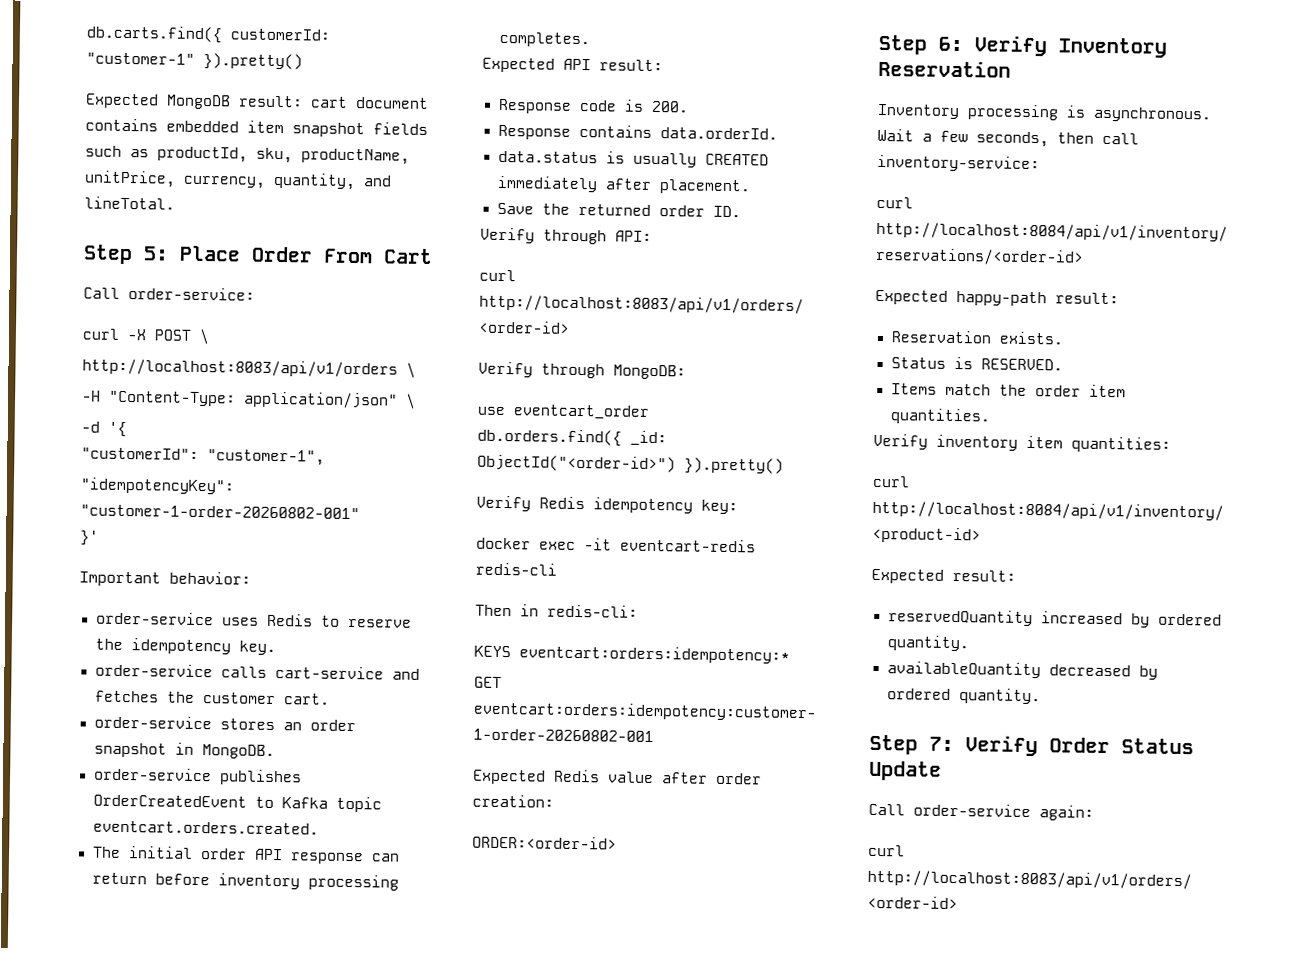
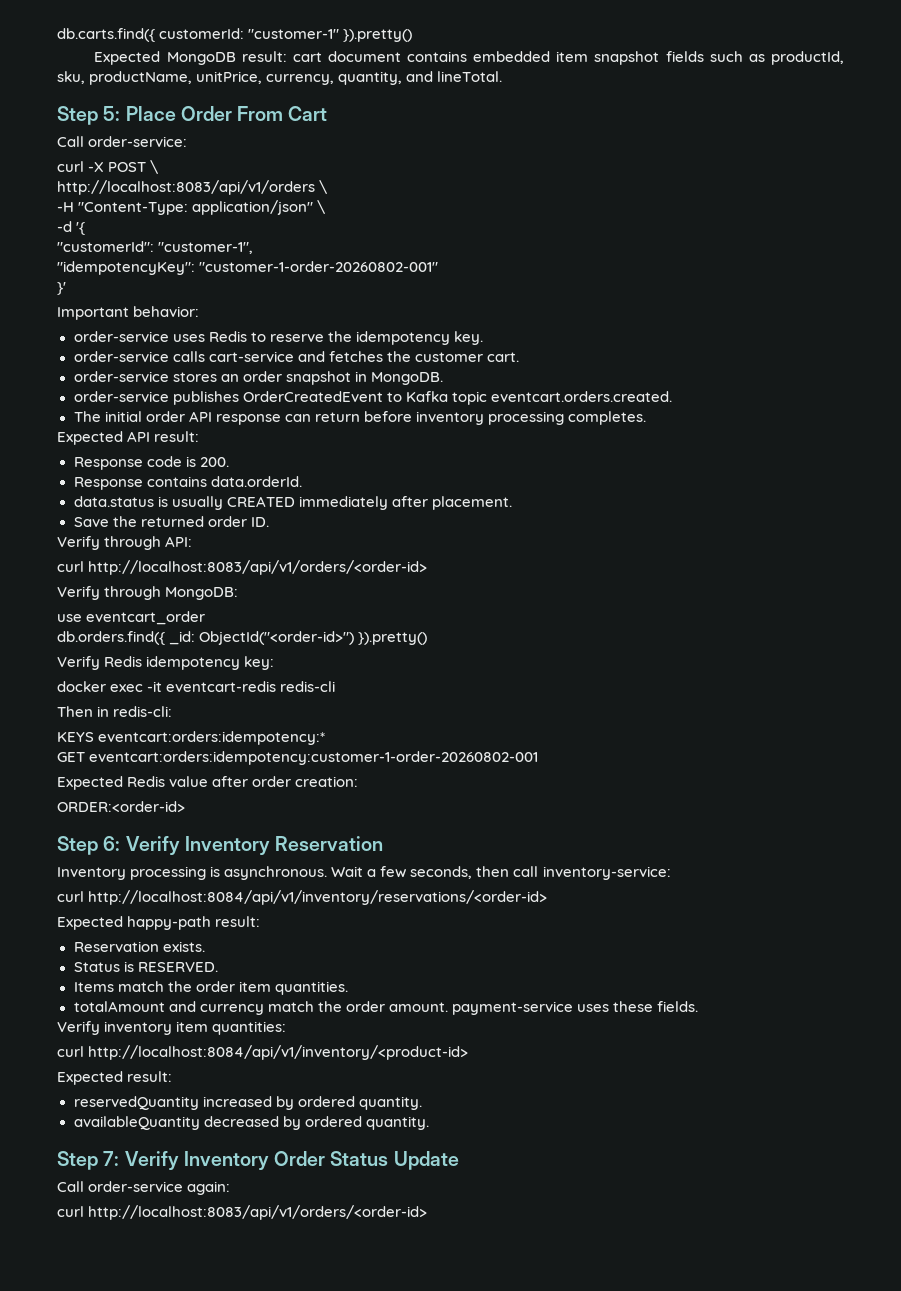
(991, 416) none -> [73,1001,698,1015] // totalAmount and currency match the order amount. payment-service uses these fields.
(1038, 746) none -> [183,1151,269,1170] Inventory

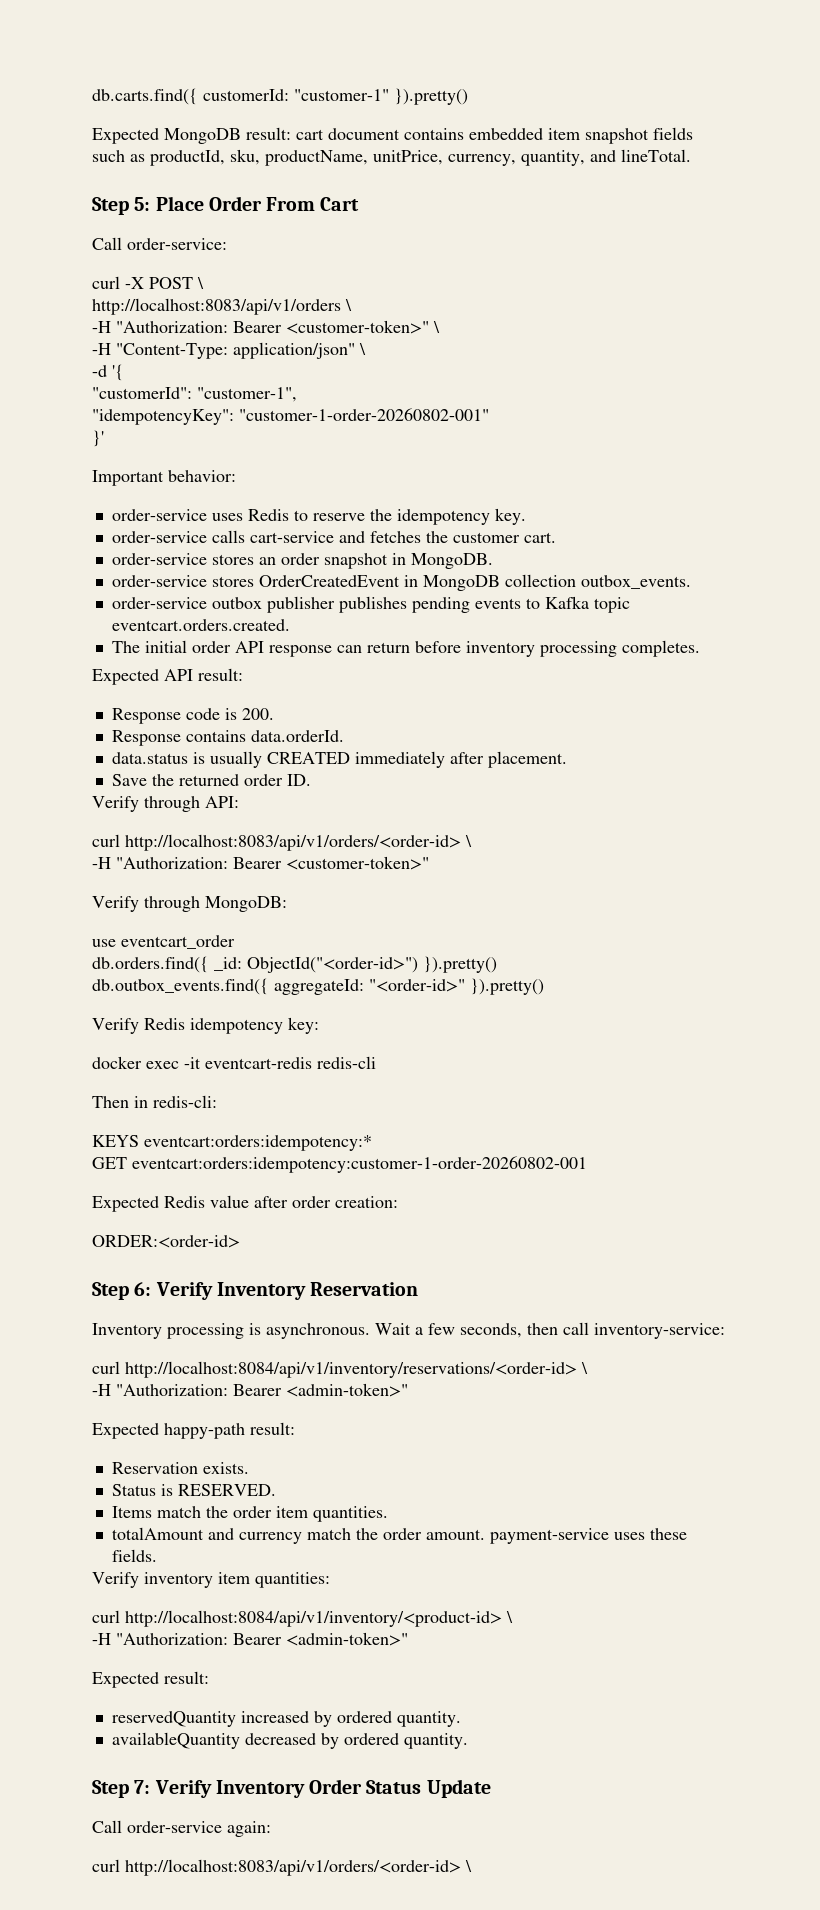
(328, 187) none -> [92,320,440,334] // -H "Authorization: Bearer <customer-token>" \
[172,391,383,405] publishes OrderCreatedEvent -> [211,574,691,591] [111,596,521,613] stores OrderCreatedEvent in MongoDB collection outbox_events. // order-service outbox publisher publishes pending events
(428, 567) none -> [465,835,472,847] [92,856,429,870] \ // -H "Authorization: Bearer <customer-token>"
(428, 638) none -> [92,978,544,995] // db.outbox_events.find({ aggregateId: "<order-id>" }).pretty()
(548, 897) none -> [581,1362,588,1374] [92,1383,408,1397] \ // -H "Authorization: Bearer <admin-token>"
(469, 1052) none -> [506,1611,513,1623] [92,1632,408,1646] \ // -H "Authorization: Bearer <admin-token>"
(428, 1212) none -> [465,1860,472,1872] \

